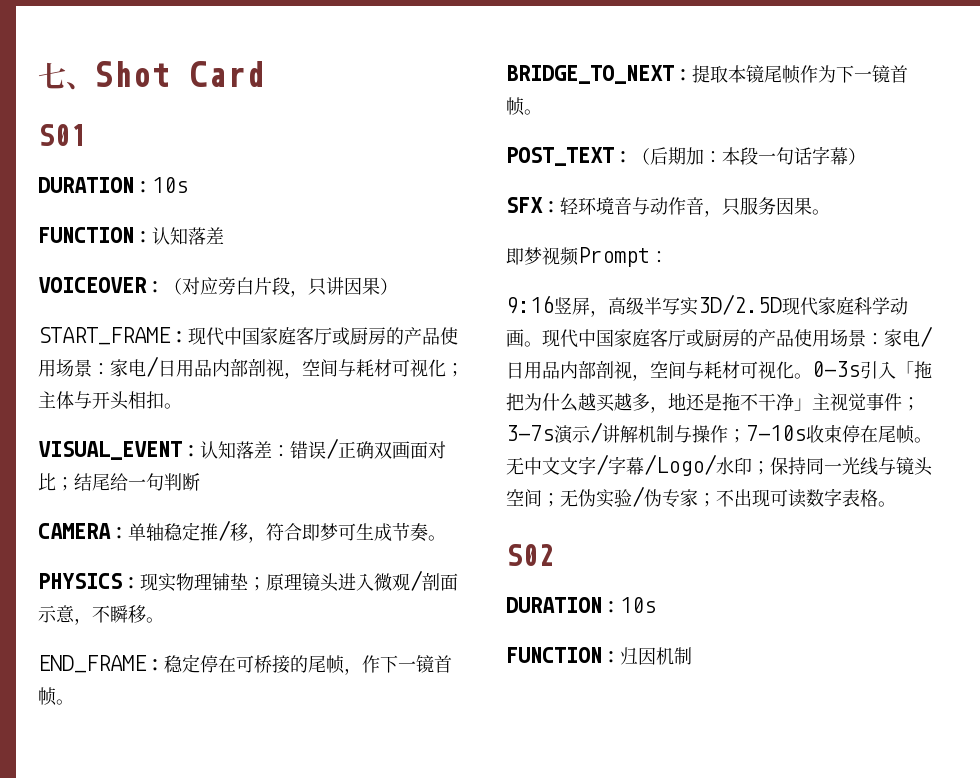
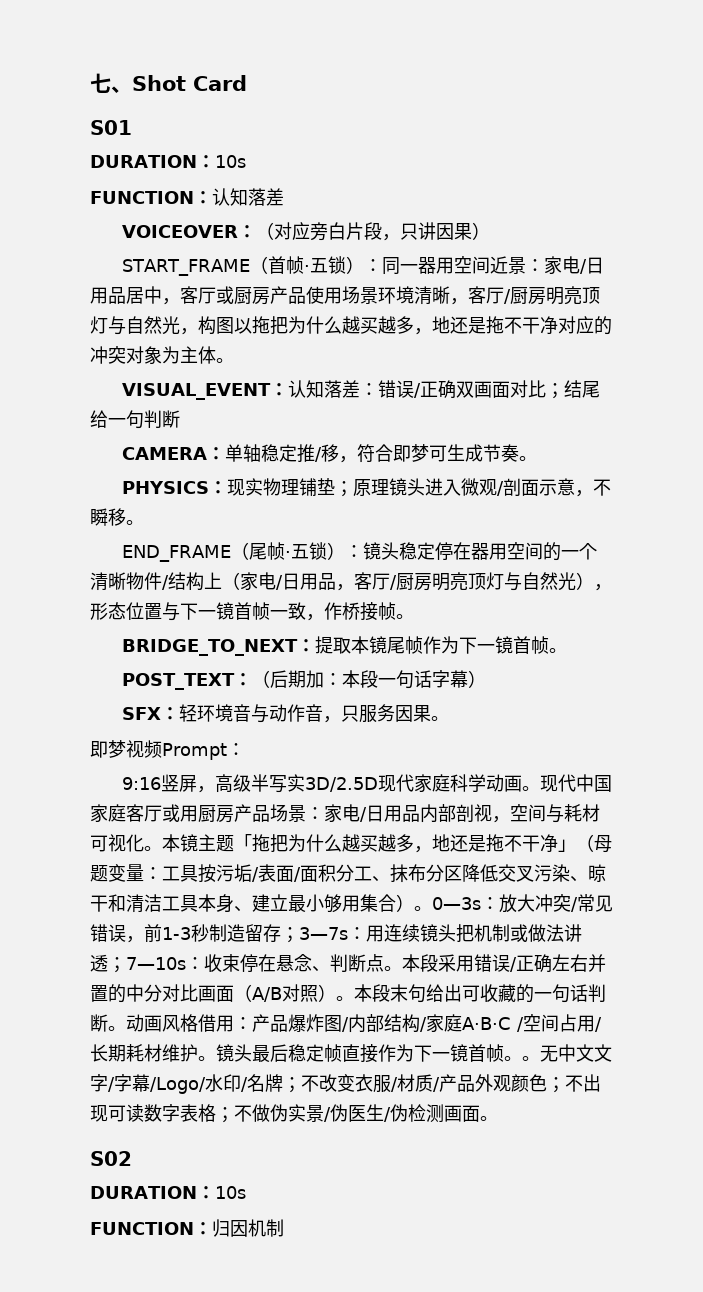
[170,327,458,346] [38,356,464,379] [38,391,164,410] ：现代中国家庭客厅或厨房的产品使用场景：家电/日用品内部剖视，空间与耗材可视化；主体与开头相扣 -> [250,256,605,275] [90,286,600,305] [90,316,612,335] [90,346,216,364] （首帧·五锁）：同一器用空间近景：家电/日用品居中，客厅或厨房产品使用场景环境清晰，客厅/厨房明亮顶灯与自然光，构图以拖把为什么越买越多，地还是拖不干净对应的冲突对象为主体
[146,654,452,675] ：稳定停在可桥接的尾帧，作下一镜首 -> [230,542,597,561] [90,572,612,591] [90,602,378,621] （尾帧·五锁）：镜头稳定停在器用空间的一个清晰物件/结构上（家电/日用品，客厅/厨房明亮顶灯与自然光），形态位置与下一镜首帧一致，作桥接
[704,329,830,347] 厨房的产品使用 -> [180,804,270,823] 用厨房产品
[812,361,896,379] 0—3s引入 -> [162,834,234,852] 本镜主题
[812,393,920,411] [506,422,915,444] 主视觉事件；3—7s演示/讲解机制与操作；7—10s收束停在尾帧 -> [576,834,612,853] [90,864,606,883] [90,894,613,913] [90,924,582,943] [90,954,606,973] [90,984,606,1003] [90,1014,602,1033] [90,1044,522,1063] （母题变量：工具按污垢/表面/面积分工、抹布分区降低交叉污染、晾干和清洁工具本身、建立最小够用集合）。0—3s：放大冲突/常见错误，前1-3秒制造留存；3—7s：用连续镜头把机制或做法讲透；7—10s：收束停在悬念、判断点。本段采用错误/正确左右并置的中分对比画面（A/B对照）。本段末句给出可收藏的一句话判断。动画风格借用：产品爆炸图/内部结构/家庭A·B·C /空间占用/长期耗材维护。镜头最后稳定帧直接作为下一镜首帧。
[752,457,933,476] [506,486,698,508] ；保持同一光线与镜头空间；无伪实验/伪专家 -> [241,1074,547,1093] /名牌；不改变衣服/材质/产品外观颜色
(878, 498) none -> [216,1104,480,1123] ；不做伪实景/伪医生/伪检测画面

